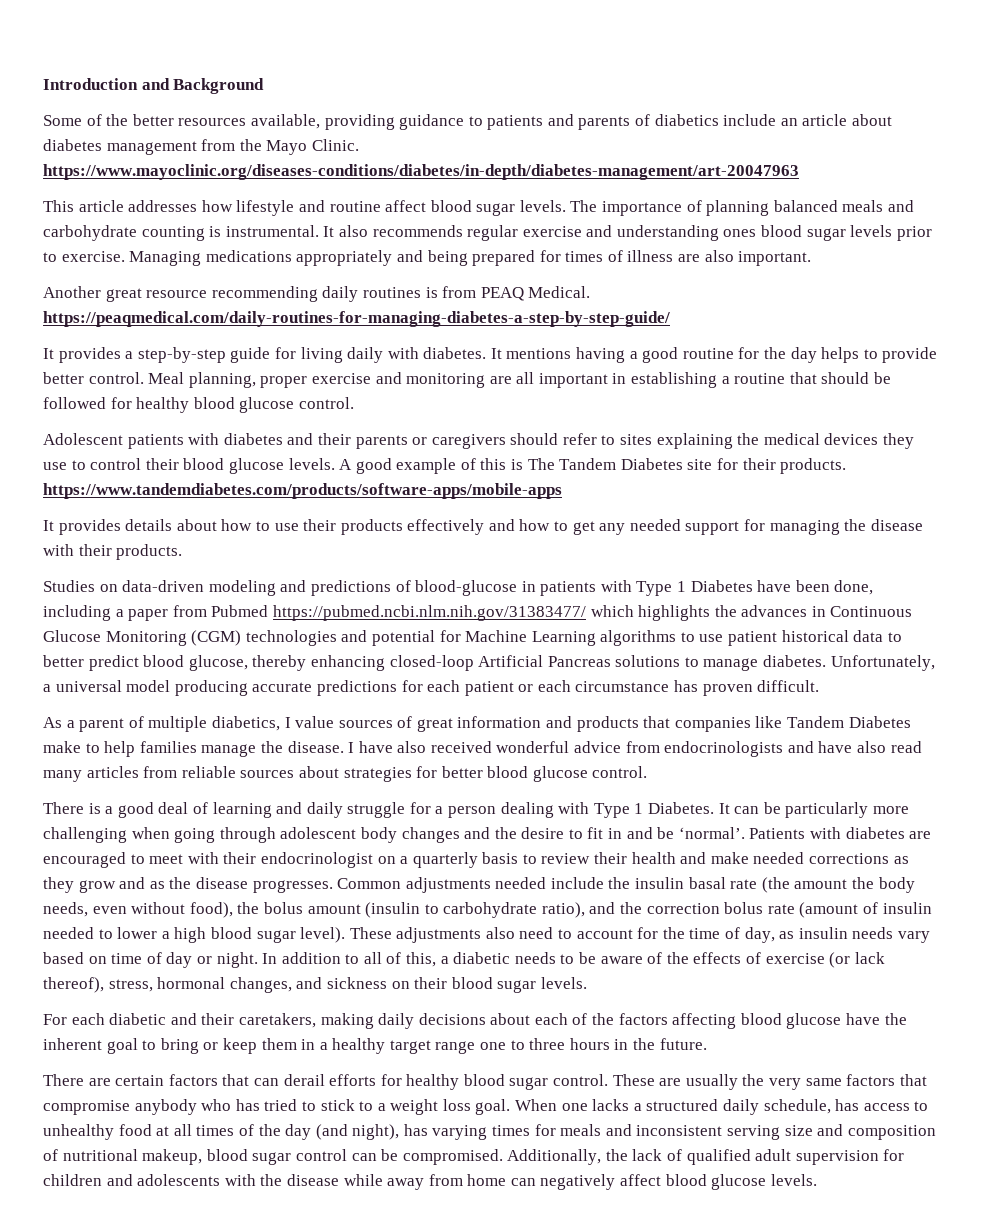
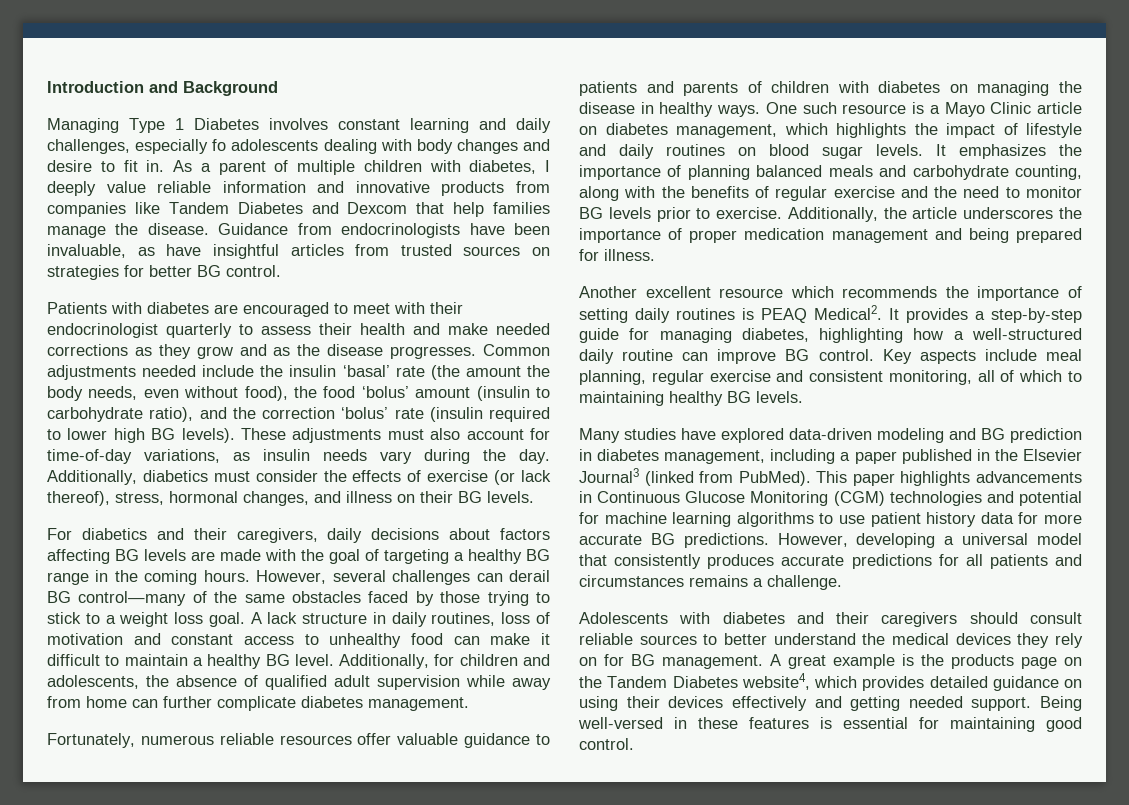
[43,114,893,130] [43,139,359,155] [43,164,799,180] [43,200,915,216] [43,225,932,241] [43,250,812,266] [43,286,591,302] [43,311,670,327] [43,347,938,363] [43,372,892,388] [43,397,354,413] [43,433,915,449] [43,458,847,474] [43,483,562,499] [43,519,923,535] [43,544,183,560] [43,580,874,596] [43,605,913,621] [43,630,902,646] [43,655,935,671] [43,680,820,696] Some of the better resources available, providing guidance to patients and parents of diabetics include an article about diabetes management from the Mayo Clinic. https://www.mayoclinic.org/diseases-conditions/diabetes/in-depth/diabetes-management/art-20047963 // This article addresses how lifestyle and routine affect blood sugar levels. The importance of planning balanced meals and carbohydrate counting is instrumental. It also recommends regular exercise and understanding ones blood sugar levels prior to exercise. Managing medications appropriately and being prepared for times of illness are also important. // Another great resource recommending daily routines is from PEAQ Medical. https://peaqmedical.com/daily-routines-for-managing-diabetes-a-step-by-step-guide/ // It provides a step-by-step guide for living daily with diabetes. It mentions having a good routine for the day helps to provide better control. Meal planning, proper exercise and monitoring are all important in establishing a routine that should be followed for healthy blood glucose control. // Adolescent patients with diabetes and their parents or caregivers should refer to sites explaining the medical devices they use to control their blood glucose levels. A good example of this is The Tandem Diabetes site for their products. https://www.tandemdiabetes.com/products/software-apps/mobile-apps // It provides details about how to use their products effectively and how to get any needed support for managing the disease with their products. // Studies on data-driven modeling and predictions of blood-glucose in patients with Type 1 Diabetes have been done, including a paper from Pubmed https://pubmed.ncbi.nlm.nih.gov/31383477/ which highlights the advances in Continuous Glucose Monitoring (CGM) technologies and potential for Machine Learning algorithms to use patient historical data to better predict blood glucose, thereby enhancing closed-loop Artificial Pancreas solutions to manage diabetes. Unfortunately, a universal model producing accurate predictions for each patient or each circumstance has proven difficult. // -> [47,118,551,133] [47,139,550,154] [47,160,165,172] Managing Type 1 Diabetes involves constant learning and daily challenges, especially fo adolescents dealing with body changes and desire to fit in.
[211,716,671,732] diabetics, I value sources of great information and products that -> [363,160,550,174] [47,181,550,196] children with diabetes, I deeply value reliable information and innovative products from
[43,741,100,753] make to -> [311,202,445,214] and Dexcom that
[348,741,922,757] [43,766,339,782] I have also received wonderful advice from endocrinologists and have also read many articles from reliable sources about -> [218,223,550,238] [47,244,550,259] Guidance from endocrinologists have been invaluable, as have insightful articles from trusted sources on
[487,766,648,782] [43,802,909,818] [43,827,745,843] blood glucose control. // There is a good deal of learning and daily struggle for a person dealing with Type 1 Diabetes. It can be particularly more challenging when going through adolescent body changes and the desire to fit in and be ‘normal’. -> [197,265,281,277] BG control. //
[377,852,591,868] on a quarterly basis to review -> [166,323,311,338] quarterly to assess
[688,877,726,889] basal -> [342,365,390,377] ‘basal’
[263,902,303,914] bolus -> [323,386,409,398] food ‘bolus’
[724,902,932,918] [43,927,930,943] [43,952,663,968] bolus rate (amount of insulin needed to lower a high blood sugar level). These adjustments also need to account for the time of day, as insulin needs vary based on time of day or night. In addition to all of this, a diabetic needs to be aware of -> [341,407,550,422] [47,428,550,443] [47,449,550,464] [47,470,318,485] ‘bolus’ rate (insulin required to lower high BG levels). These adjustments must also account for time-of-day variations, as insulin needs vary during the day. Additionally, diabetics must consider
[326,977,387,989] sickness -> [346,491,392,503] illness
[451,977,537,993] blood sugar -> [458,491,482,503] BG
[71,1013,907,1029] [43,1038,707,1054] [43,1074,927,1090] [43,1099,298,1115] each diabetic and their caretakers, making daily decisions about each of the factors affecting blood glucose have the inherent goal to bring or keep them in a healthy target range one to three hours in the future. // There are certain factors that can derail efforts for healthy blood sugar control. These are usually the very same factors that compromise anybody who has tried -> [81,528,550,543] [47,549,550,564] [47,570,550,585] [47,591,529,606] diabetics and their caregivers, daily decisions about factors affecting BG levels are made with the goal of targeting a healthy BG range in the coming hours. However, several challenges can derail BG control—many of the same obstacles faced by those trying
[515,1099,929,1115] [43,1124,936,1140] [43,1149,905,1165] [43,1174,339,1186] When one lacks a structured daily schedule, has access to unhealthy food at all times of the day (and night), has varying times for meals and inconsistent serving size and composition of nutritional makeup, blood sugar control can be compromised. Additionally, the lack of qualified adult supervision for children and adolescents with the disease -> [250,612,550,627] [47,633,551,648] [47,654,551,669] [47,675,460,690] A lack structure in daily routines, loss of motivation and constant access to unhealthy food can make it difficult to maintain a healthy BG level. Additionally, for children and adolescents, the absence of qualified adult supervision
[540,1174,817,1190] negatively affect blood glucose levels. -> [163,696,469,711] [47,733,550,748] [579,81,1082,96] [579,102,1082,117] [579,123,1082,138] [579,144,1082,159] [579,165,1082,180] [579,186,1082,201] [579,207,1082,222] [579,228,1082,243] [579,249,655,261] [579,286,1082,301] [579,305,1082,323] [579,328,1082,343] [579,349,1082,364] [579,370,1082,385] [579,391,803,406] [579,428,1082,443] [579,449,1082,464] [579,468,1082,486] [579,491,1082,506] [579,512,1082,527] [579,533,1082,548] [579,554,1082,569] [579,575,842,590] [579,612,1082,627] [579,633,1083,648] [579,654,1082,669] [579,673,1082,691] [579,696,1082,711] [578,717,1082,732] [579,738,634,750] further complicate diabetes management. // Fortunately, numerous reliable resources offer valuable guidance to patients and parents of children with diabetes on managing the disease in healthy ways. One such resource is a Mayo Clinic article on diabetes management, which highlights the impact of lifestyle and daily routines on blood sugar levels. It emphasizes the importance of planning balanced meals and carbohydrate counting, along with the benefits of regular exercise and the need to monitor BG levels prior to exercise. Additionally, the article underscores the importance of proper medication management and being prepared for illness. // Another excellent resource which recommends the importance of setting daily routines is PEAQ Medical2. It provides a step-by-step guide for managing diabetes, highlighting how a well-structured daily routine can improve BG control. Key aspects include meal planning, regular exercise and consistent monitoring, all of which to maintaining healthy BG levels. // Many studies have explored data-driven modeling and BG prediction in diabetes management, including a paper published in the Elsevier Journal3 (linked from PubMed). This paper highlights advancements in Continuous Glucose Monitoring (CGM) technologies and potential for machine learning algorithms to use patient history data for more accurate BG predictions. However, developing a universal model that consistently produces accurate predictions for all patients and circumstances remains a challenge. // Adolescents with diabetes and their caregivers should consult reliable sources to better understand the medical devices they rely on for BG management. A great example is the products page on the Tandem Diabetes website4, which provides detailed guidance on using their devices effectively and getting needed support. Being well-versed in these features is essential for maintaining good control.

